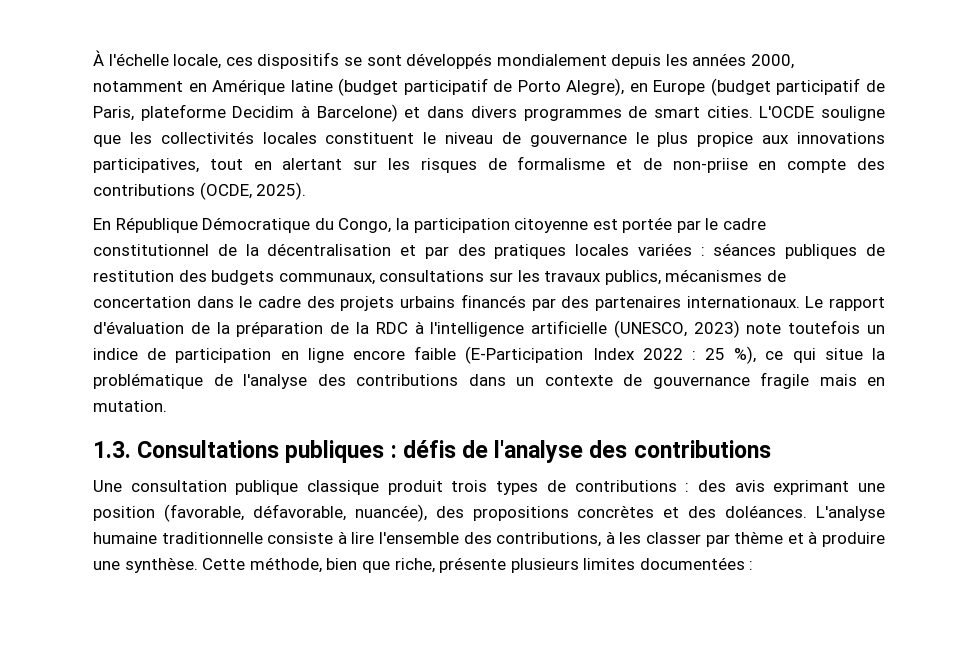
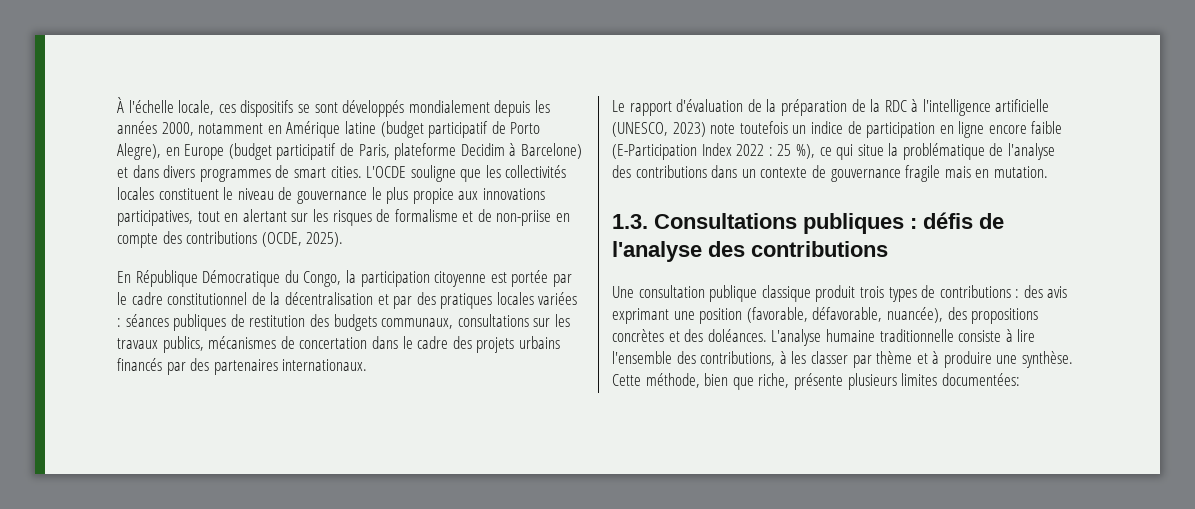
(800, 302) none -> (368, 365) //
[639,557,754,570] documentées : -> [941,373,1020,386] documentées:

